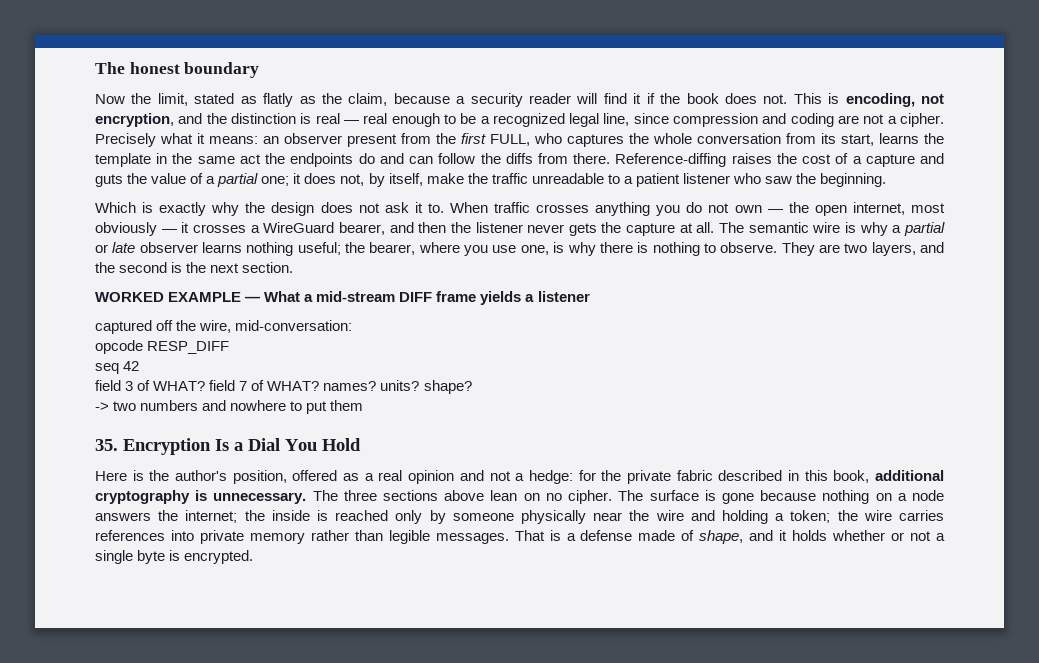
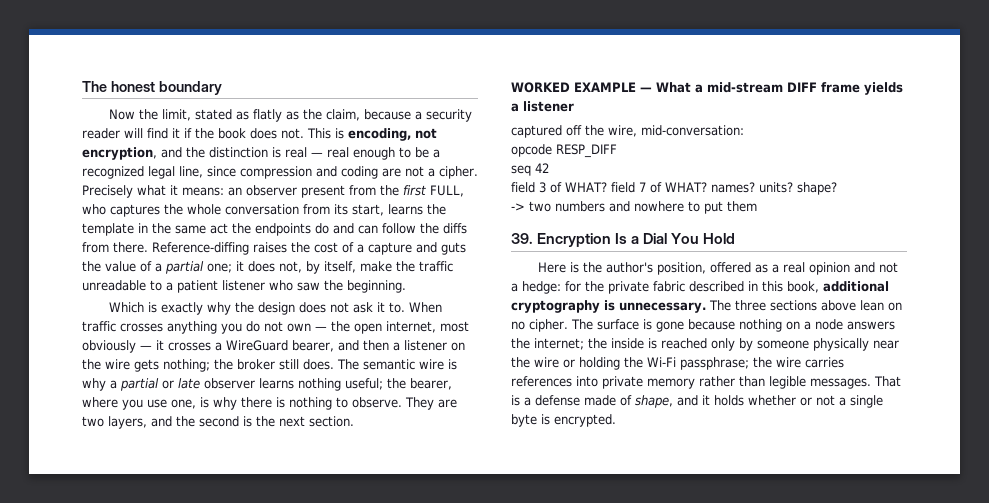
[450,222,715,236] the listener never gets the capture at all. -> [393,340,465,351] [82,359,334,372] a listener on the wire gets nothing; the broker still does.
[95,439,118,451] 35. -> [511,233,533,244] 39.
[690,510,831,524] and holding a token; -> [563,357,749,370] or holding the Wi-Fi passphrase;

